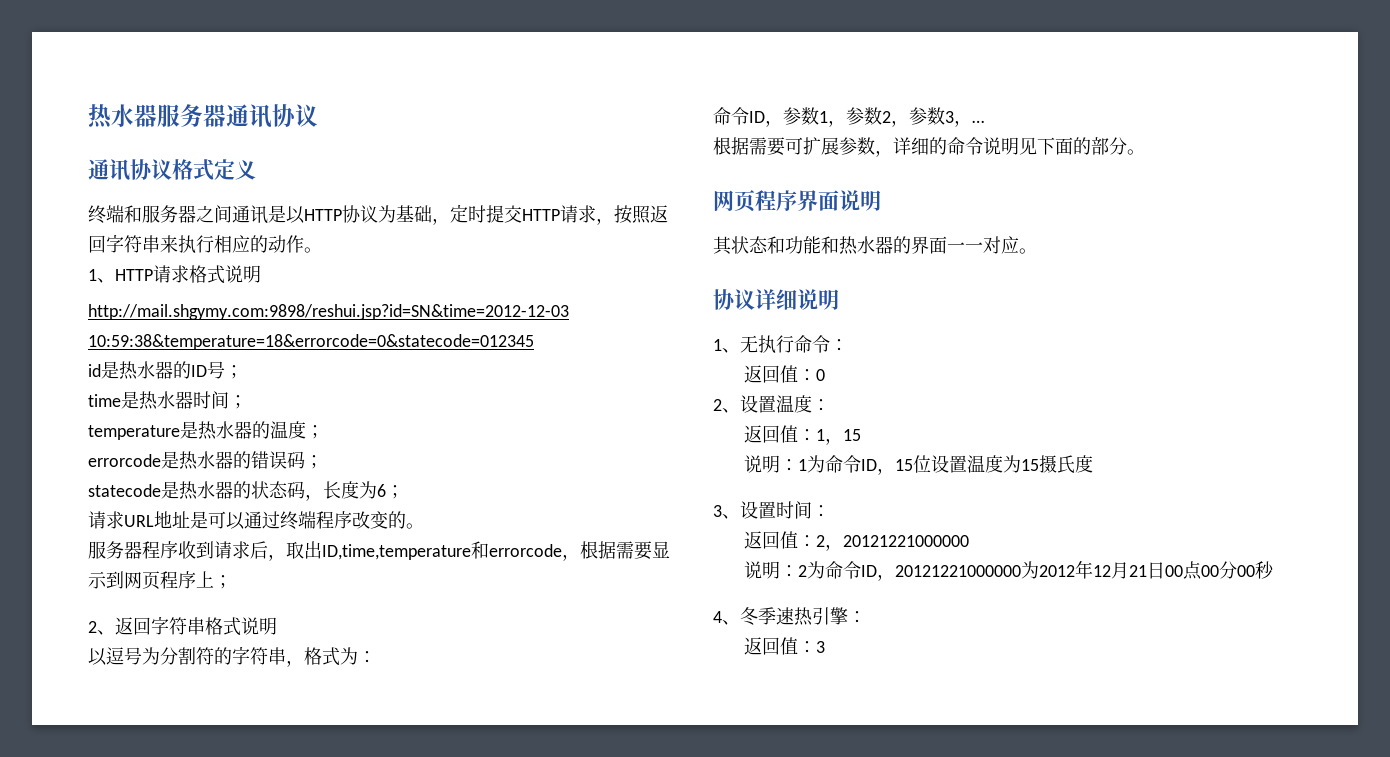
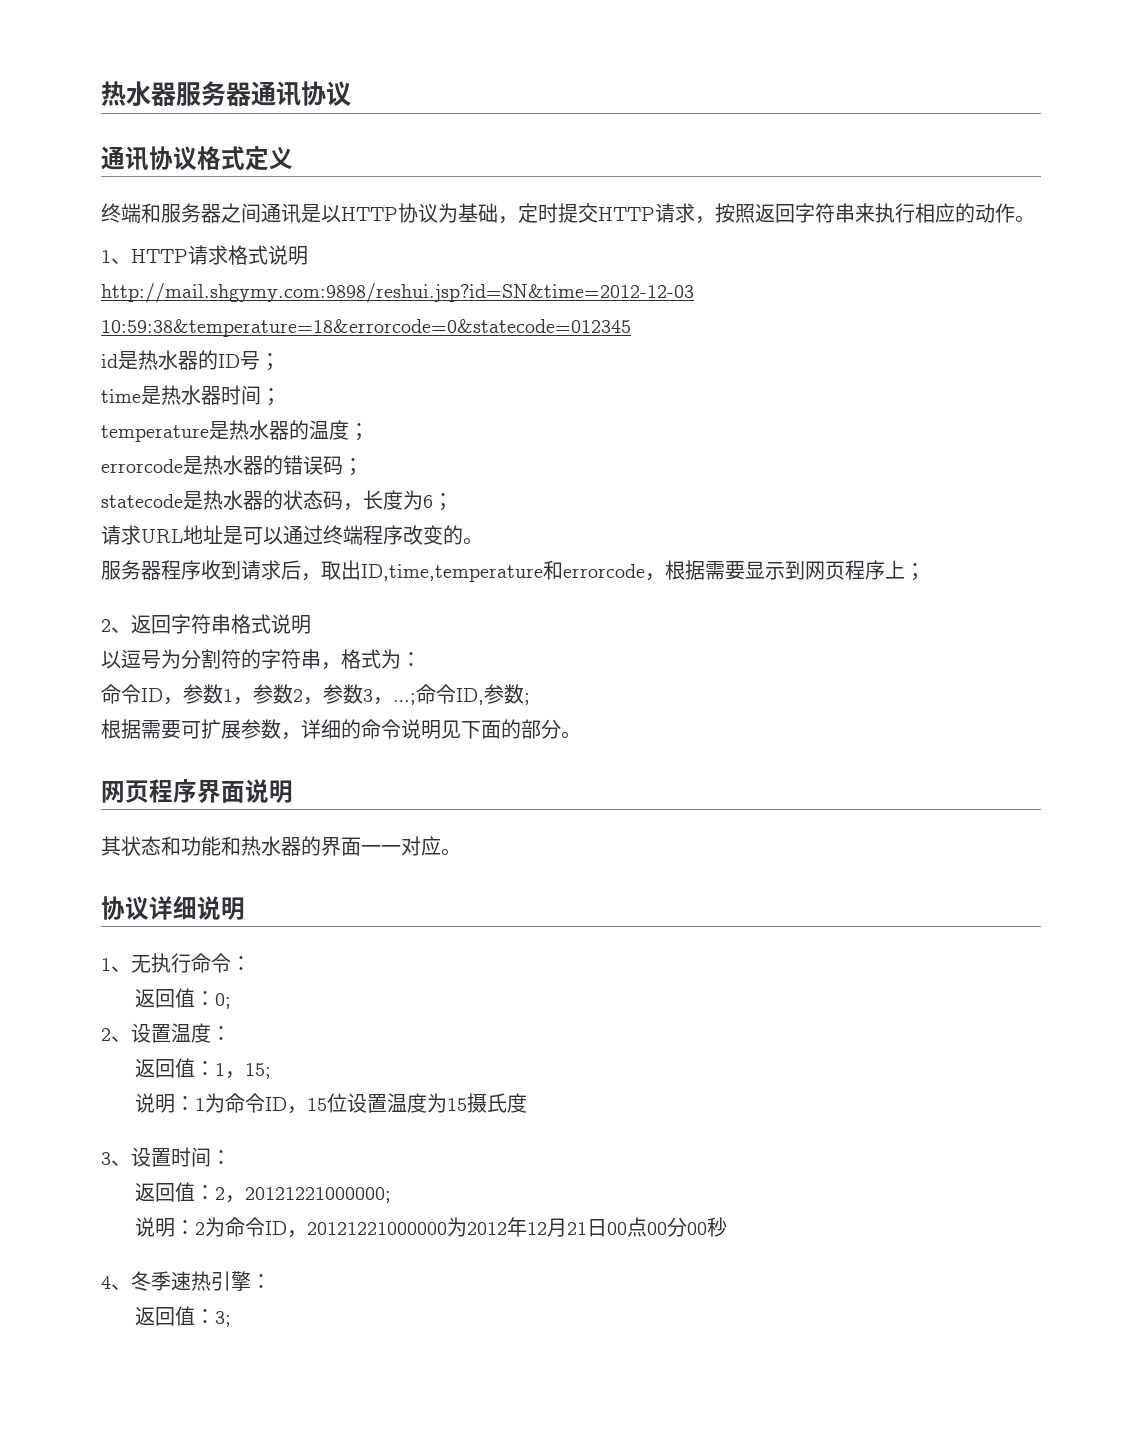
[972,120,984,123] … -> [393,684,530,705] …;命令ID,参数;
[815,369,825,381] 0 -> [215,993,232,1009] 0;
[842,429,861,441] 15 -> [245,1063,272,1079] 15;
[842,535,969,547] 20121221000000 -> [245,1187,392,1203] 20121221000000;
[815,641,825,653] 3 -> [215,1311,232,1327] 3;

